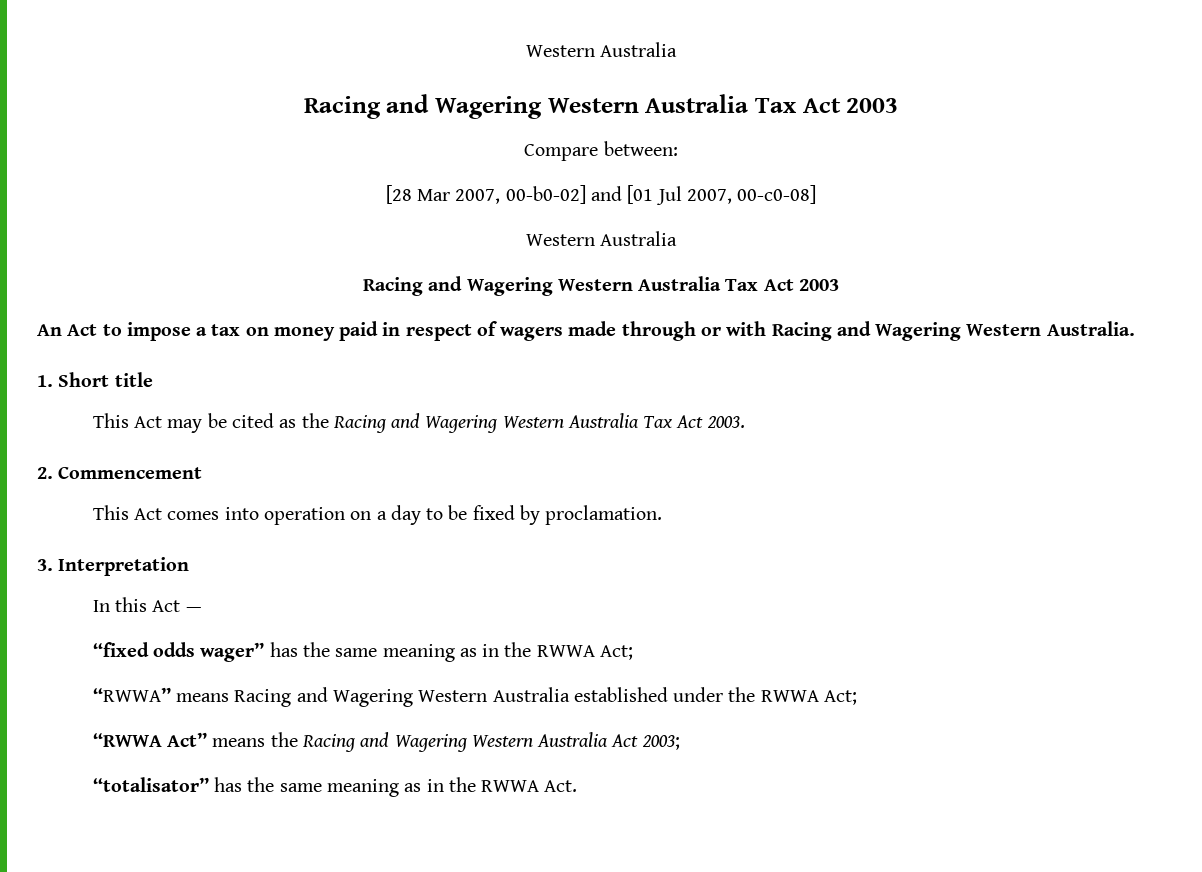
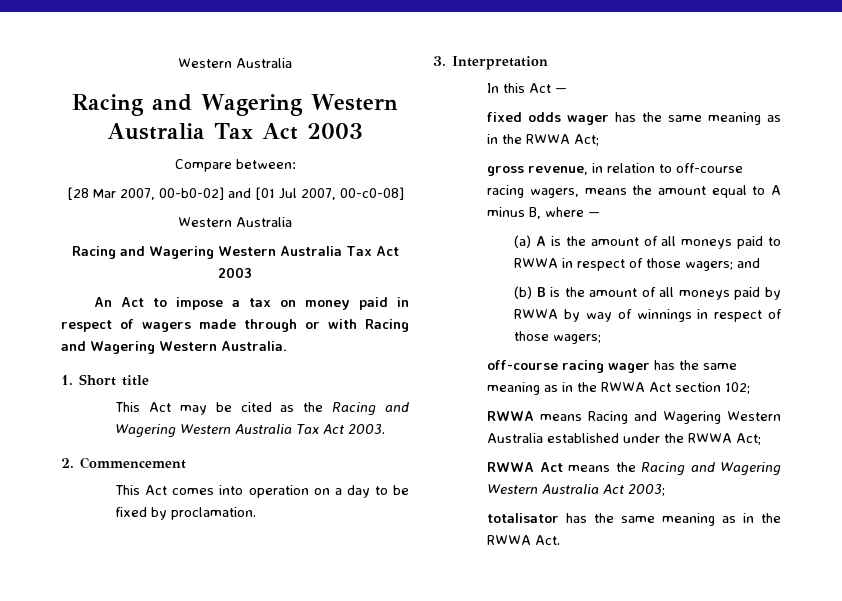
[92,642,265,662] “fixed odds wager” -> [487,112,610,125] fixed odds wager
[92,687,171,702] “RWWA” -> [487,163,744,176] [487,185,781,198] [487,207,601,219] [514,235,781,249] [514,258,761,271] [514,286,781,300] [514,309,782,322] [514,331,602,344] [487,360,738,373] [487,382,751,395] [487,411,535,421] gross revenue, in relation to off-course racing wagers, means the amount equal to A minus B, where — // (a) A is the amount of all moneys paid to RWWA in respect of those wagers; and // (b) B is the amount of all moneys paid by RWWA by way of winnings in respect of those wagers; // off-course racing wager has the same meaning as in the RWWA Act section 102; // RWWA
[92,732,208,747] “RWWA Act” -> [487,462,563,472] RWWA Act
[92,777,209,792] “totalisator” -> [487,513,560,523] totalisator

